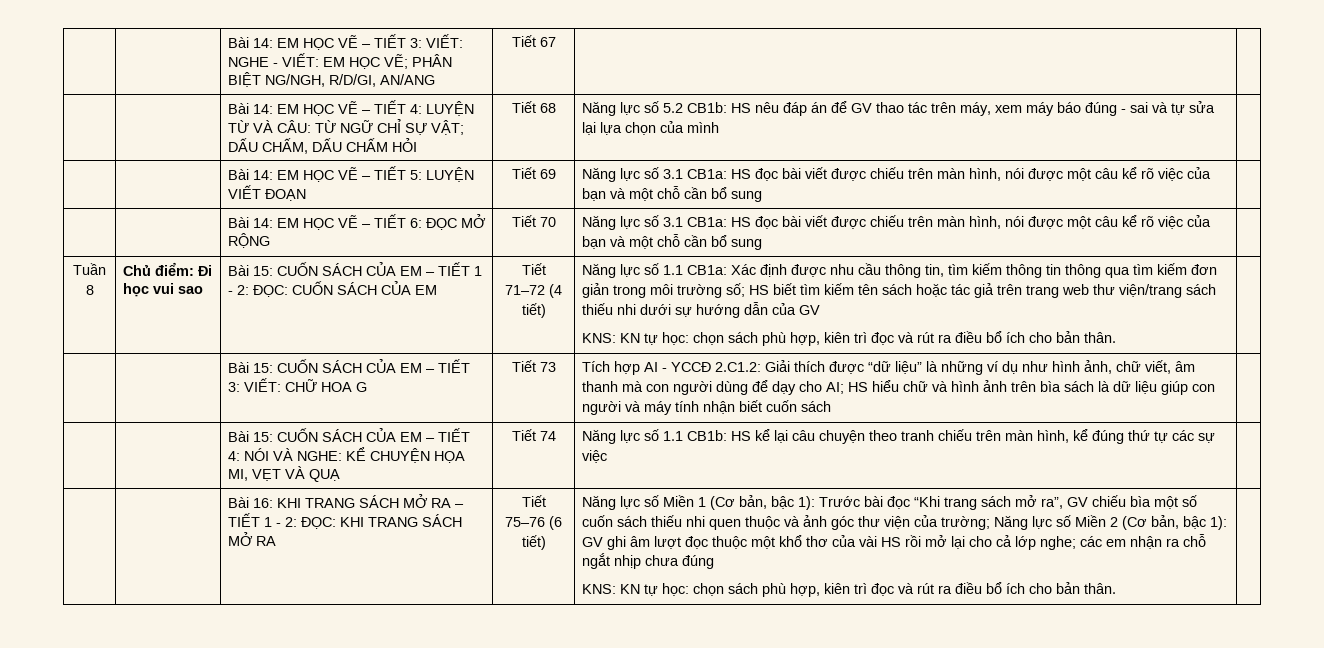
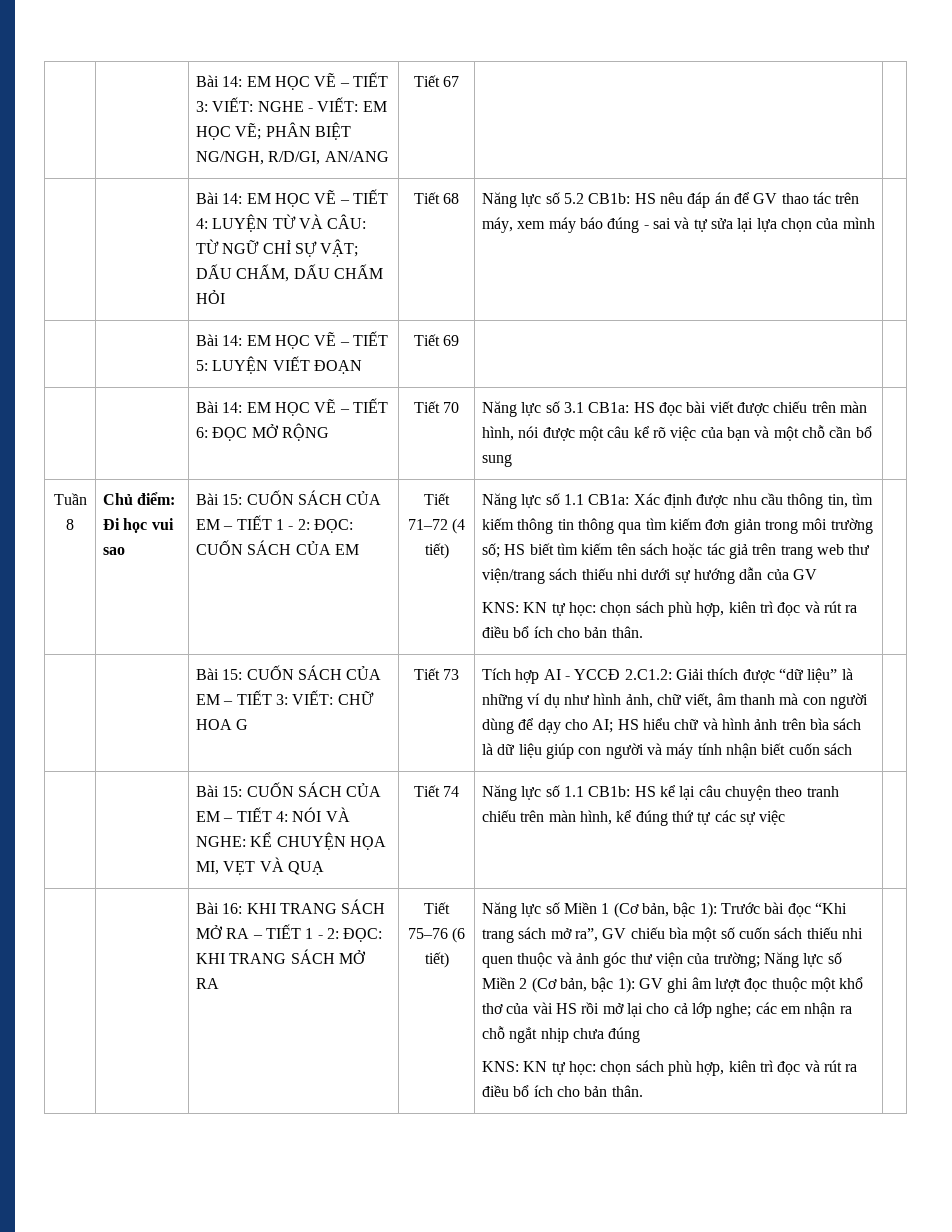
[581,167,1211,182] [581,186,762,202] Năng lực số 3.1 CB1a: HS đọc bài viết được chiếu trên màn hình, nói được một câu kể rõ việc của bạn và một chỗ cần bổ sung -> (460, 340) none

